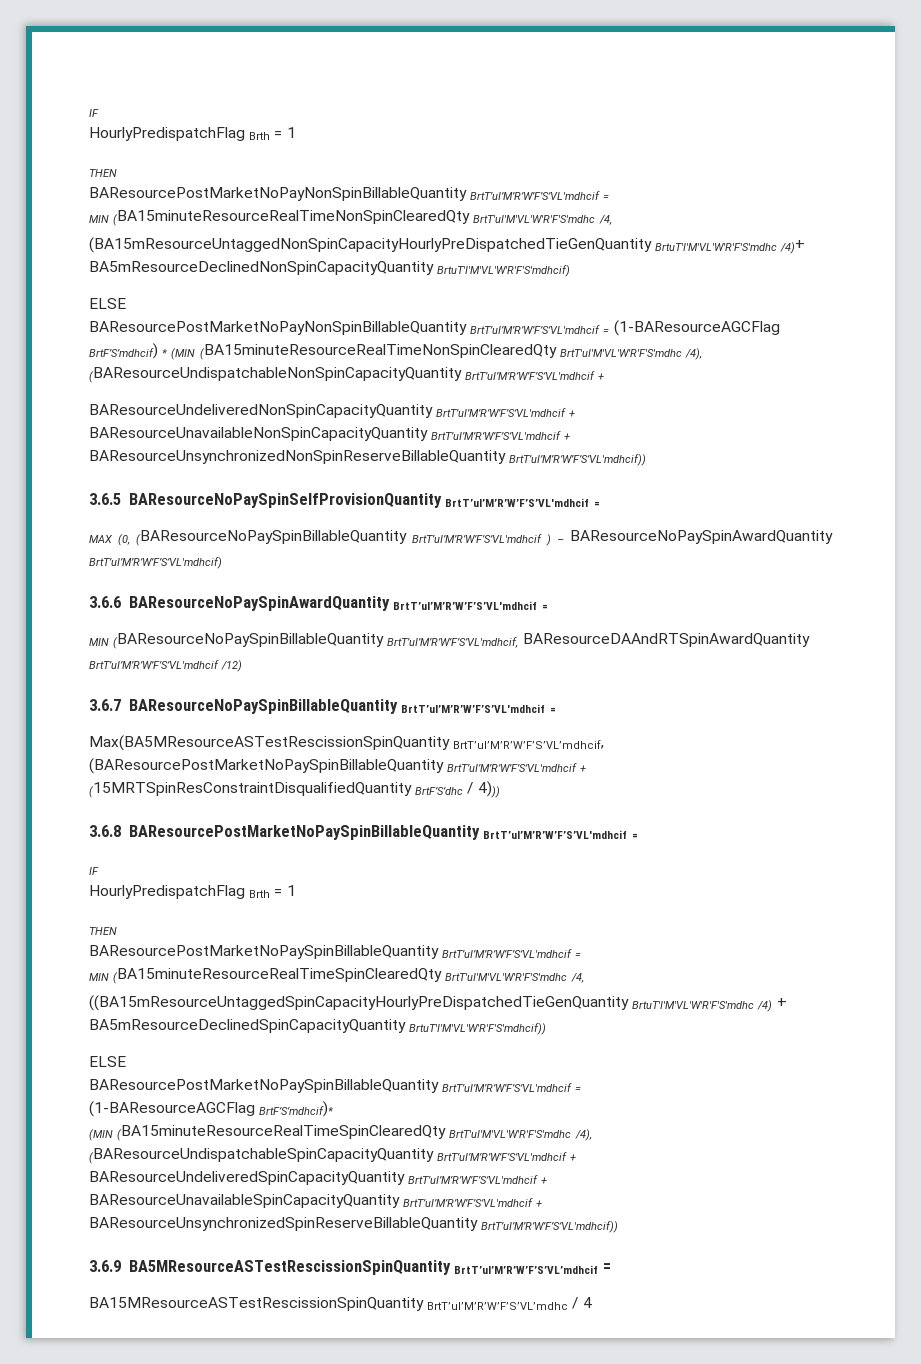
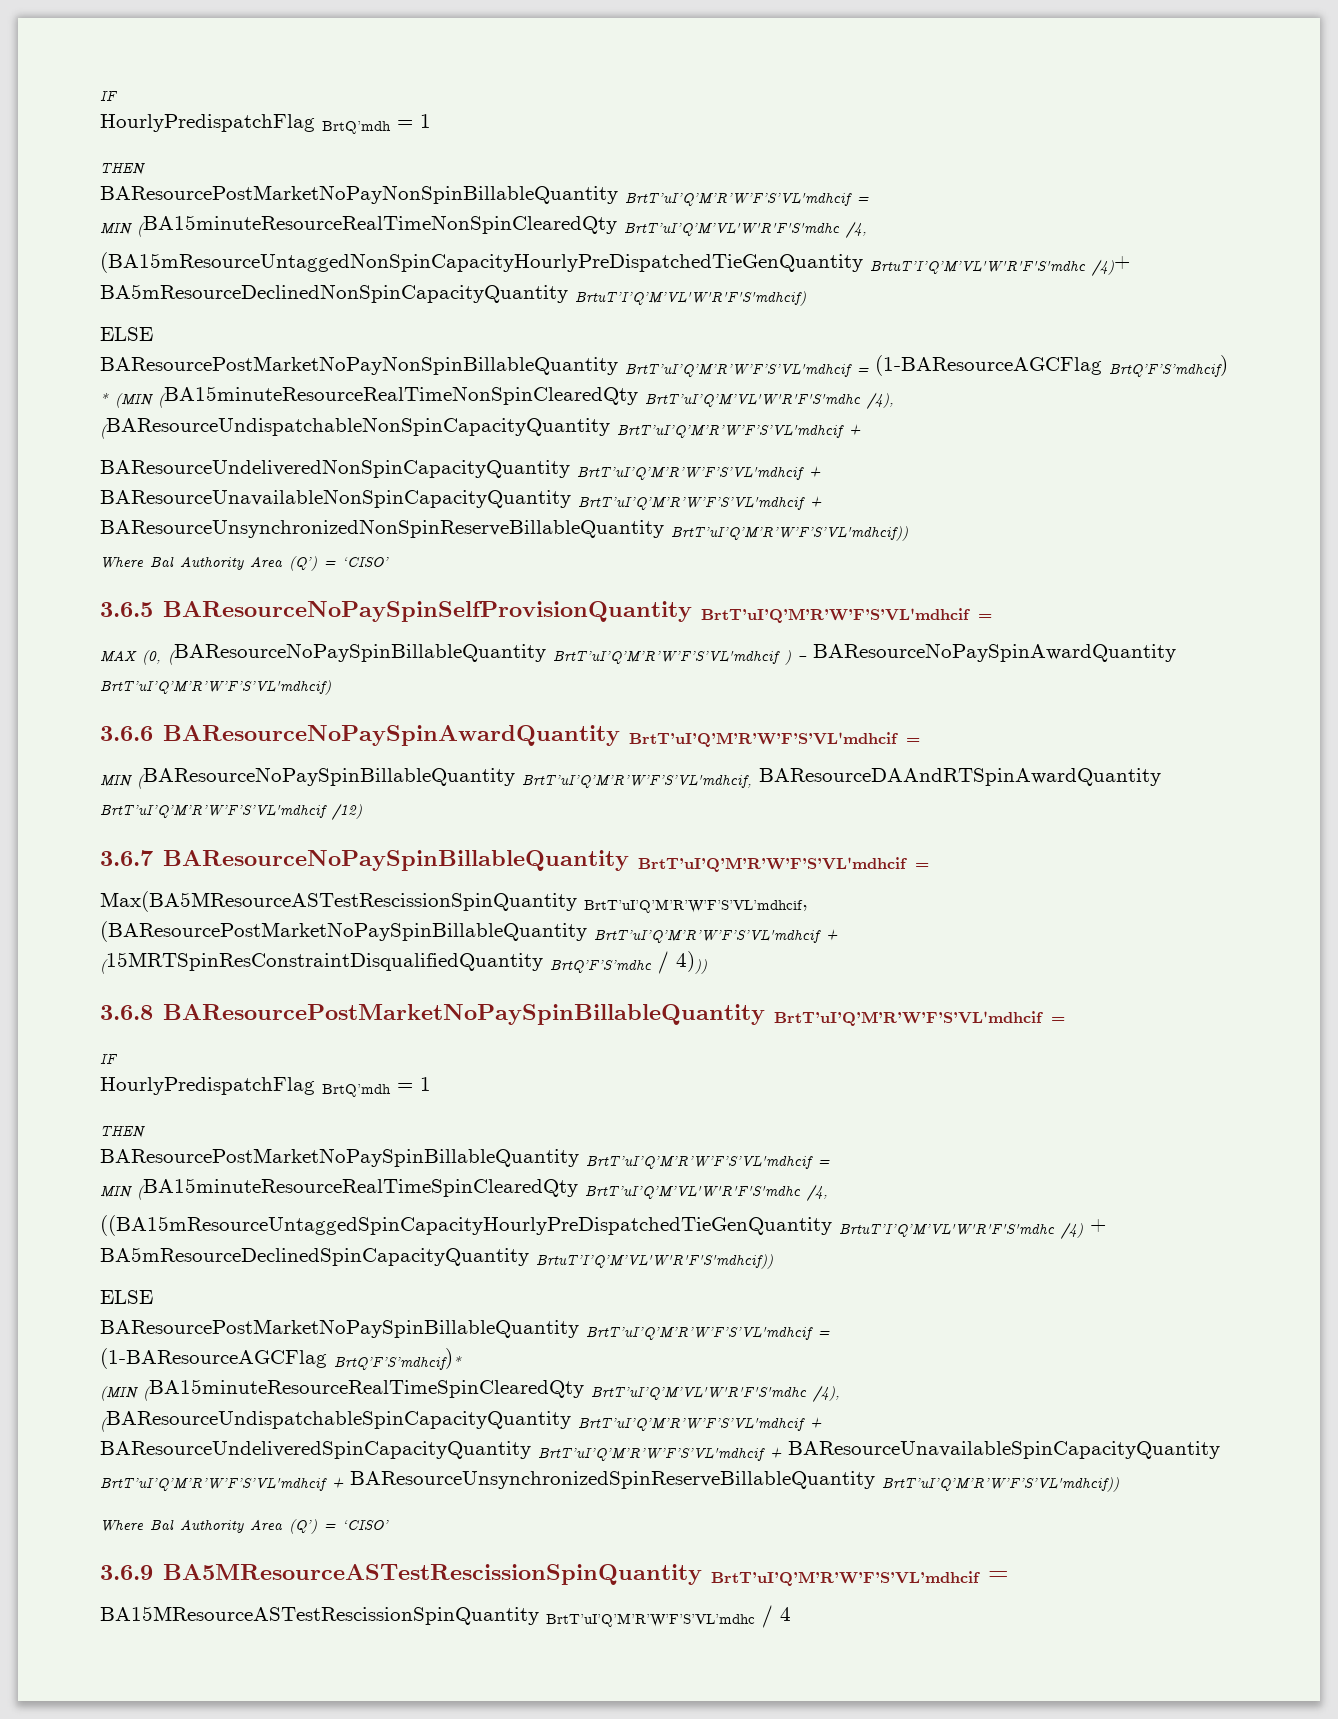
[89,109,99,117] [89,127,271,141] IF // HourlyPredispatchFlag Brth -> [100,90,117,101] [100,114,391,134] IF // HourlyPredispatchFlag BrtQ’mdh
[470,191,601,200] BrtT’uI’M’R’W’F’S’VL'mdhcif -> [625,192,852,206] BrtT’uI’Q’M’R’W’F’S’VL'mdhcif
[473,215,596,223] BrtT'uI'M'VL'W'R'F'S'mdhc -> [624,222,840,236] BrtT’uI’Q’M’VL'W'R'F'S'mdhc
[655,243,778,251] BrtuT'I'M'VL'W'R'F'S'mdhc -> [870,260,1086,274] BrtuT’I’Q’M’VL'W'R'F'S'mdhc
[437,265,571,277] BrtuT'I'M'VL'W'R'F'S'mdhcif) -> [575,291,806,306] BrtuT’I’Q’M’VL'W'R'F'S'mdhcif)
[470,325,601,334] BrtT’uI’M’R’W’F’S’VL'mdhcif -> [625,363,852,377] BrtT’uI’Q’M’R’W’F’S’VL'mdhcif
[89,343,158,359] BrtF’S’mdhcif) -> [1109,355,1228,377] BrtQ’F’S’mdhcif)
[559,349,682,357] BrtT'uI'M'VL'W'R'F'S'mdhc -> [645,393,861,407] BrtT’uI’Q’M’VL'W'R'F'S'mdhc
[465,371,596,380] BrtT’uI’M’R’W’F’S’VL'mdhcif -> [617,424,844,438] BrtT’uI’Q’M’R’W’F’S’VL'mdhcif
[436,408,567,417] BrtT’uI’M’R’W’F’S’VL'mdhcif -> [577,466,804,480] BrtT’uI’Q’M’R’W’F’S’VL'mdhcif
[431,431,562,440] BrtT’uI’M’R’W’F’S’VL'mdhcif -> [578,496,805,510] BrtT’uI’Q’M’R’W’F’S’VL'mdhcif
[509,454,647,466] BrtT’uI’M’R’W’F’S’VL'mdhcif)) -> [671,526,908,541] [100,556,389,571] BrtT’uI’Q’M’R’W’F’S’VL'mdhcif)) // Where Bal Authority Area (Q’) = ‘CISO’
[445,498,590,507] BrtT’uI’M’R’W’F’S’VL'mdhcif -> [701,608,971,623] BrtT’uI’Q’M’R’W’F’S’VL'mdhcif
[412,534,542,543] BrtT’uI’M’R’W’F’S’VL'mdhcif -> [553,650,780,664] BrtT’uI’Q’M’R’W’F’S’VL'mdhcif
[89,557,222,569] BrtT’uI’M’R’W’F’S’VL'mdhcif) -> [100,680,331,695] BrtT’uI’Q’M’R’W’F’S’VL'mdhcif)
[393,601,538,610] BrtT’uI’M’R’W’F’S’VL'mdhcif -> [629,732,899,747] BrtT’uI’Q’M’R’W’F’S’VL'mdhcif
[387,633,810,648] [89,660,219,669] BrtT’uI’M’R’W’F’S’VL'mdhcif, BAResourceDAAndRTSpinAwardQuantity BrtT’uI’M’R’W’F’S’VL'mdhcif -> [522,768,1161,788] [100,804,327,818] BrtT’uI’Q’M’R’W’F’S’VL'mdhcif, BAResourceDAAndRTSpinAwardQuantity BrtT’uI’Q’M’R’W’F’S’VL'mdhcif
[401,704,546,713] BrtT’uI’M’R’W’F’S’VL'mdhcif -> [638,857,908,872] BrtT’uI’Q’M’R’W’F’S’VL'mdhcif
[453,740,605,749] [89,758,578,774] BrtT’uI’M’R’W’F’S’VL’mdhcif, (BAResourcePostMarketNoPaySpinBillableQuantity BrtT’uI’M’R’W’F’S’VL'mdhcif -> [584,899,808,913] [100,921,821,943] BrtT’uI’Q’M’R’W’F’S’VL’mdhcif, (BAResourcePostMarketNoPaySpinBillableQuantity BrtT’uI’Q’M’R’W’F’S’VL'mdhcif
[415,787,464,795] BrtF’S’dhc -> [550,959,652,973] BrtQ’F’S’mdhc
[483,830,628,839] BrtT’uI’M’R’W’F’S’VL'mdhcif -> [774,1011,1044,1026] BrtT’uI’Q’M’R’W’F’S’VL'mdhcif
[249,890,271,898] Brth -> [322,1084,391,1097] BrtQ’mdh
[442,949,573,958] BrtT’uI’M’R’W’F’S’VL'mdhcif -> [586,1155,813,1169] BrtT’uI’Q’M’R’W’F’S’VL'mdhcif
[445,973,568,981] BrtT'uI'M'VL'W'R'F'S'mdhc -> [585,1185,801,1199] BrtT’uI’Q’M’VL'W'R'F'S'mdhc
[632,1001,755,1009] BrtuT'I'M'VL'W'R'F'S'mdhc -> [839,1223,1055,1237] BrtuT’I’Q’M’VL'W'R'F'S'mdhc
[409,1023,547,1035] BrtuT'I'M'VL'W'R'F'S'mdhcif)) -> [536,1254,773,1269] BrtuT’I’Q’M’VL'W'R'F'S'mdhcif))
[442,1083,573,1092] BrtT’uI’M’R’W’F’S’VL'mdhcif -> [586,1326,813,1340] BrtT’uI’Q’M’R’W’F’S’VL'mdhcif
[259,1101,334,1117] BrtF’S’mdhcif)* -> [334,1348,462,1370] BrtQ’F’S’mdhcif)*
[449,1130,572,1138] BrtT'uI'M'VL'W'R'F'S'mdhc -> [591,1386,807,1400] BrtT’uI’Q’M’VL'W'R'F'S'mdhc
[437,1152,568,1161] BrtT’uI’M’R’W’F’S’VL'mdhcif -> [578,1417,805,1431] BrtT’uI’Q’M’R’W’F’S’VL'mdhcif
[408,1175,539,1184] BrtT’uI’M’R’W’F’S’VL'mdhcif -> [538,1447,765,1461] BrtT’uI’Q’M’R’W’F’S’VL'mdhcif
[403,1198,534,1207] BrtT’uI’M’R’W’F’S’VL'mdhcif -> [100,1477,327,1491] BrtT’uI’Q’M’R’W’F’S’VL'mdhcif
[481,1221,619,1233] BrtT’uI’M’R’W’F’S’VL'mdhcif)) -> [882,1477,1119,1492] [100,1519,389,1534] BrtT’uI’Q’M’R’W’F’S’VL'mdhcif)) // Where Bal Authority Area (Q’) = ‘CISO’
[454,1265,599,1274] BrtT’uI’M’R’W’F’S’VL’mdhcif -> [711,1571,981,1586] BrtT’uI’Q’M’R’W’F’S’VL’mdhcif
[427,1302,569,1310] BrtT’uI’M’R’W’F’S’VL’mdhc -> [546,1613,755,1627] BrtT’uI’Q’M’R’W’F’S’VL’mdhc

